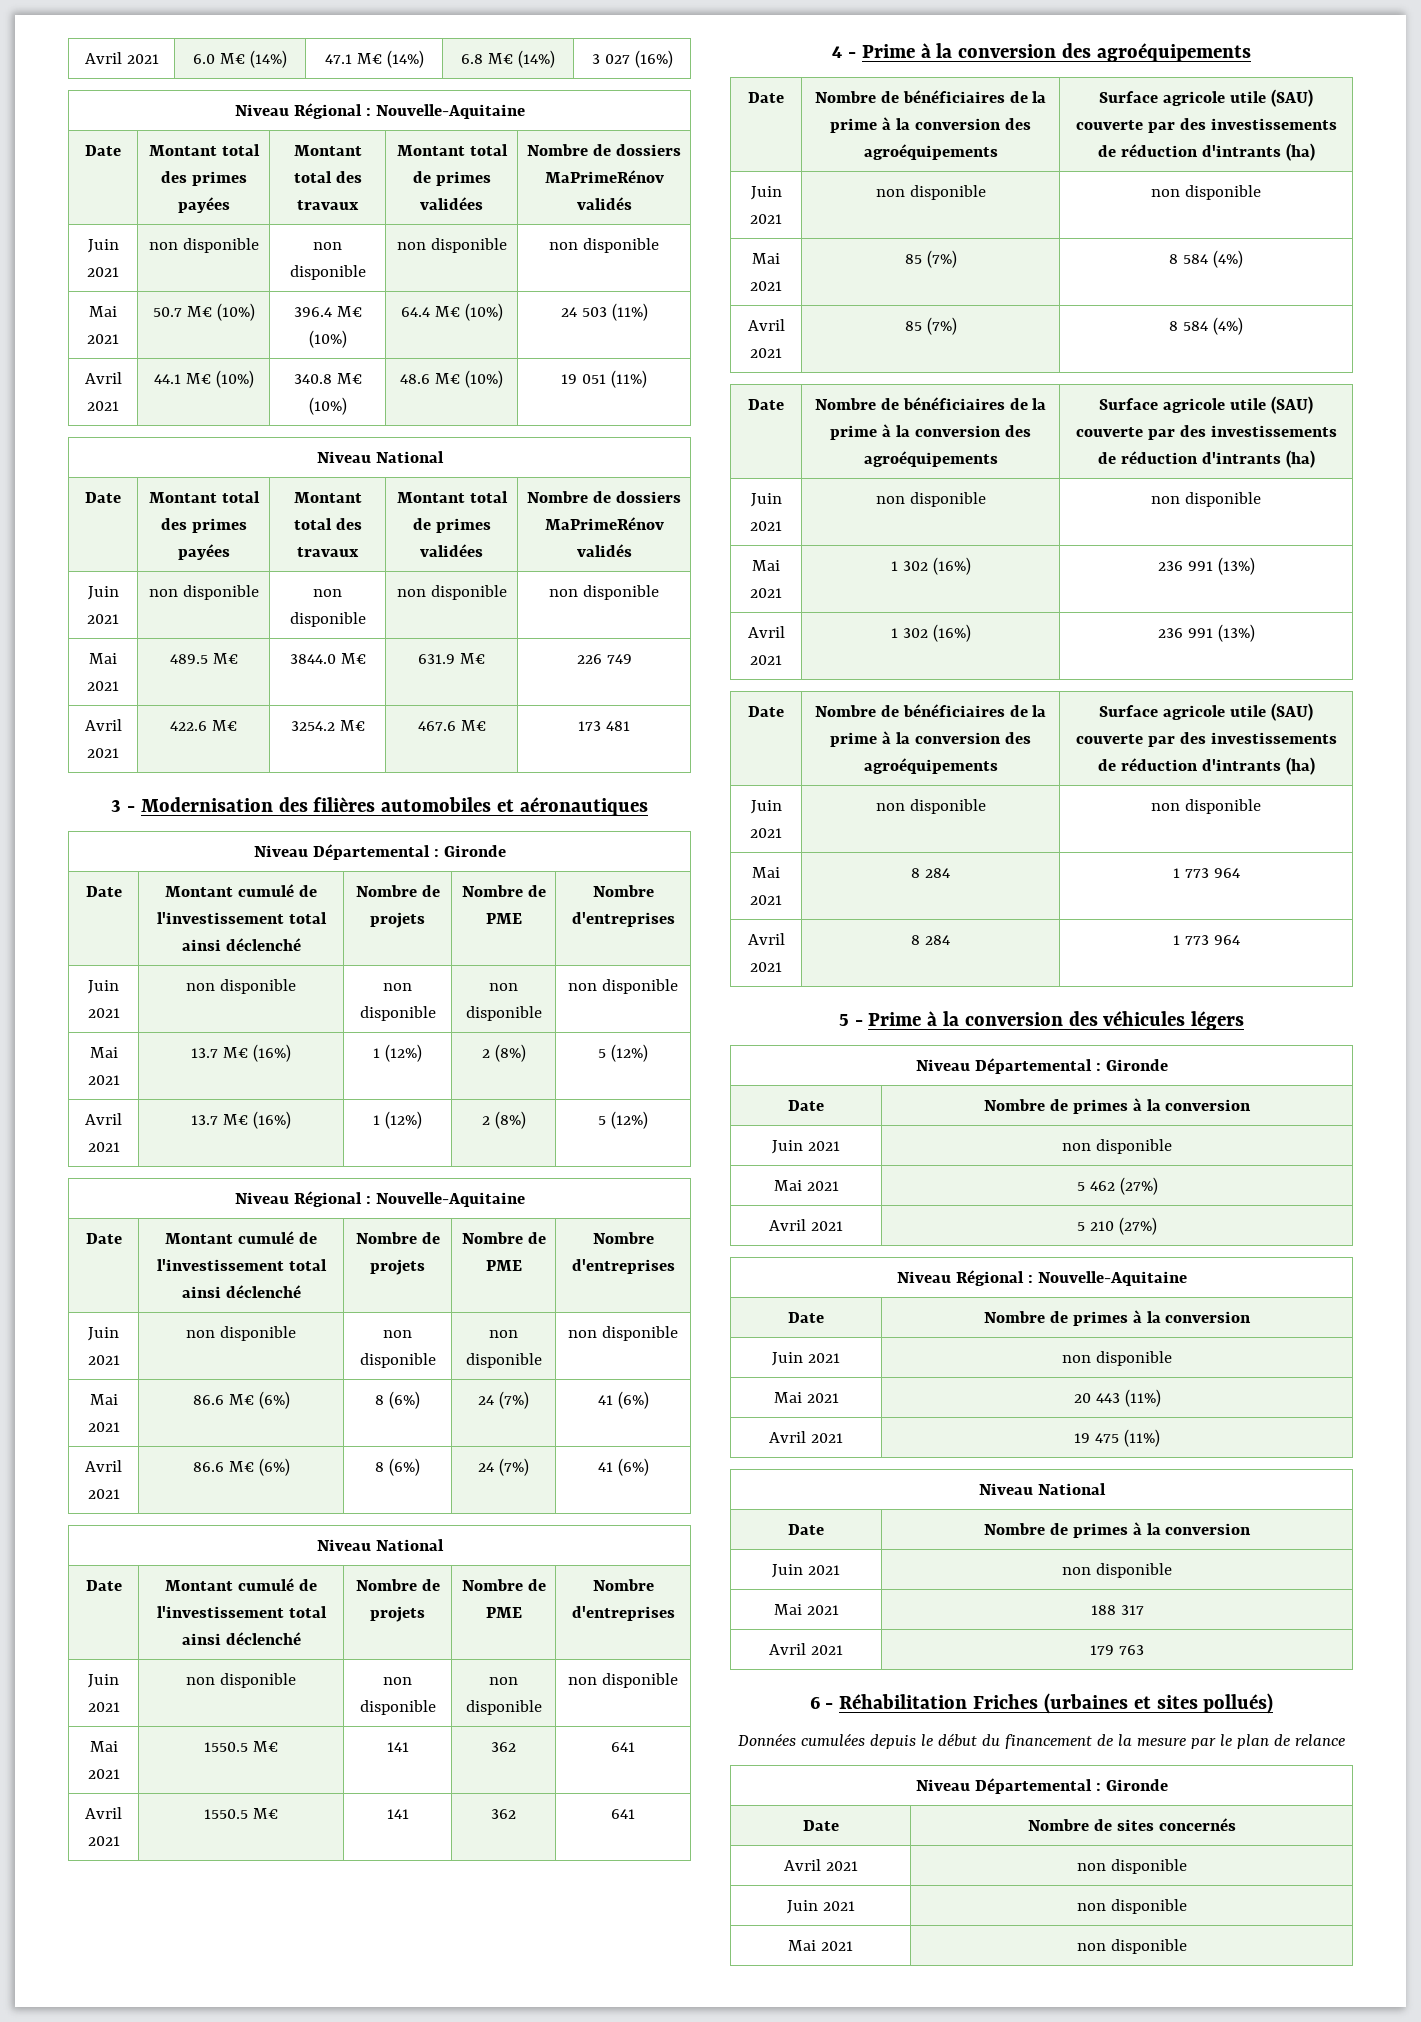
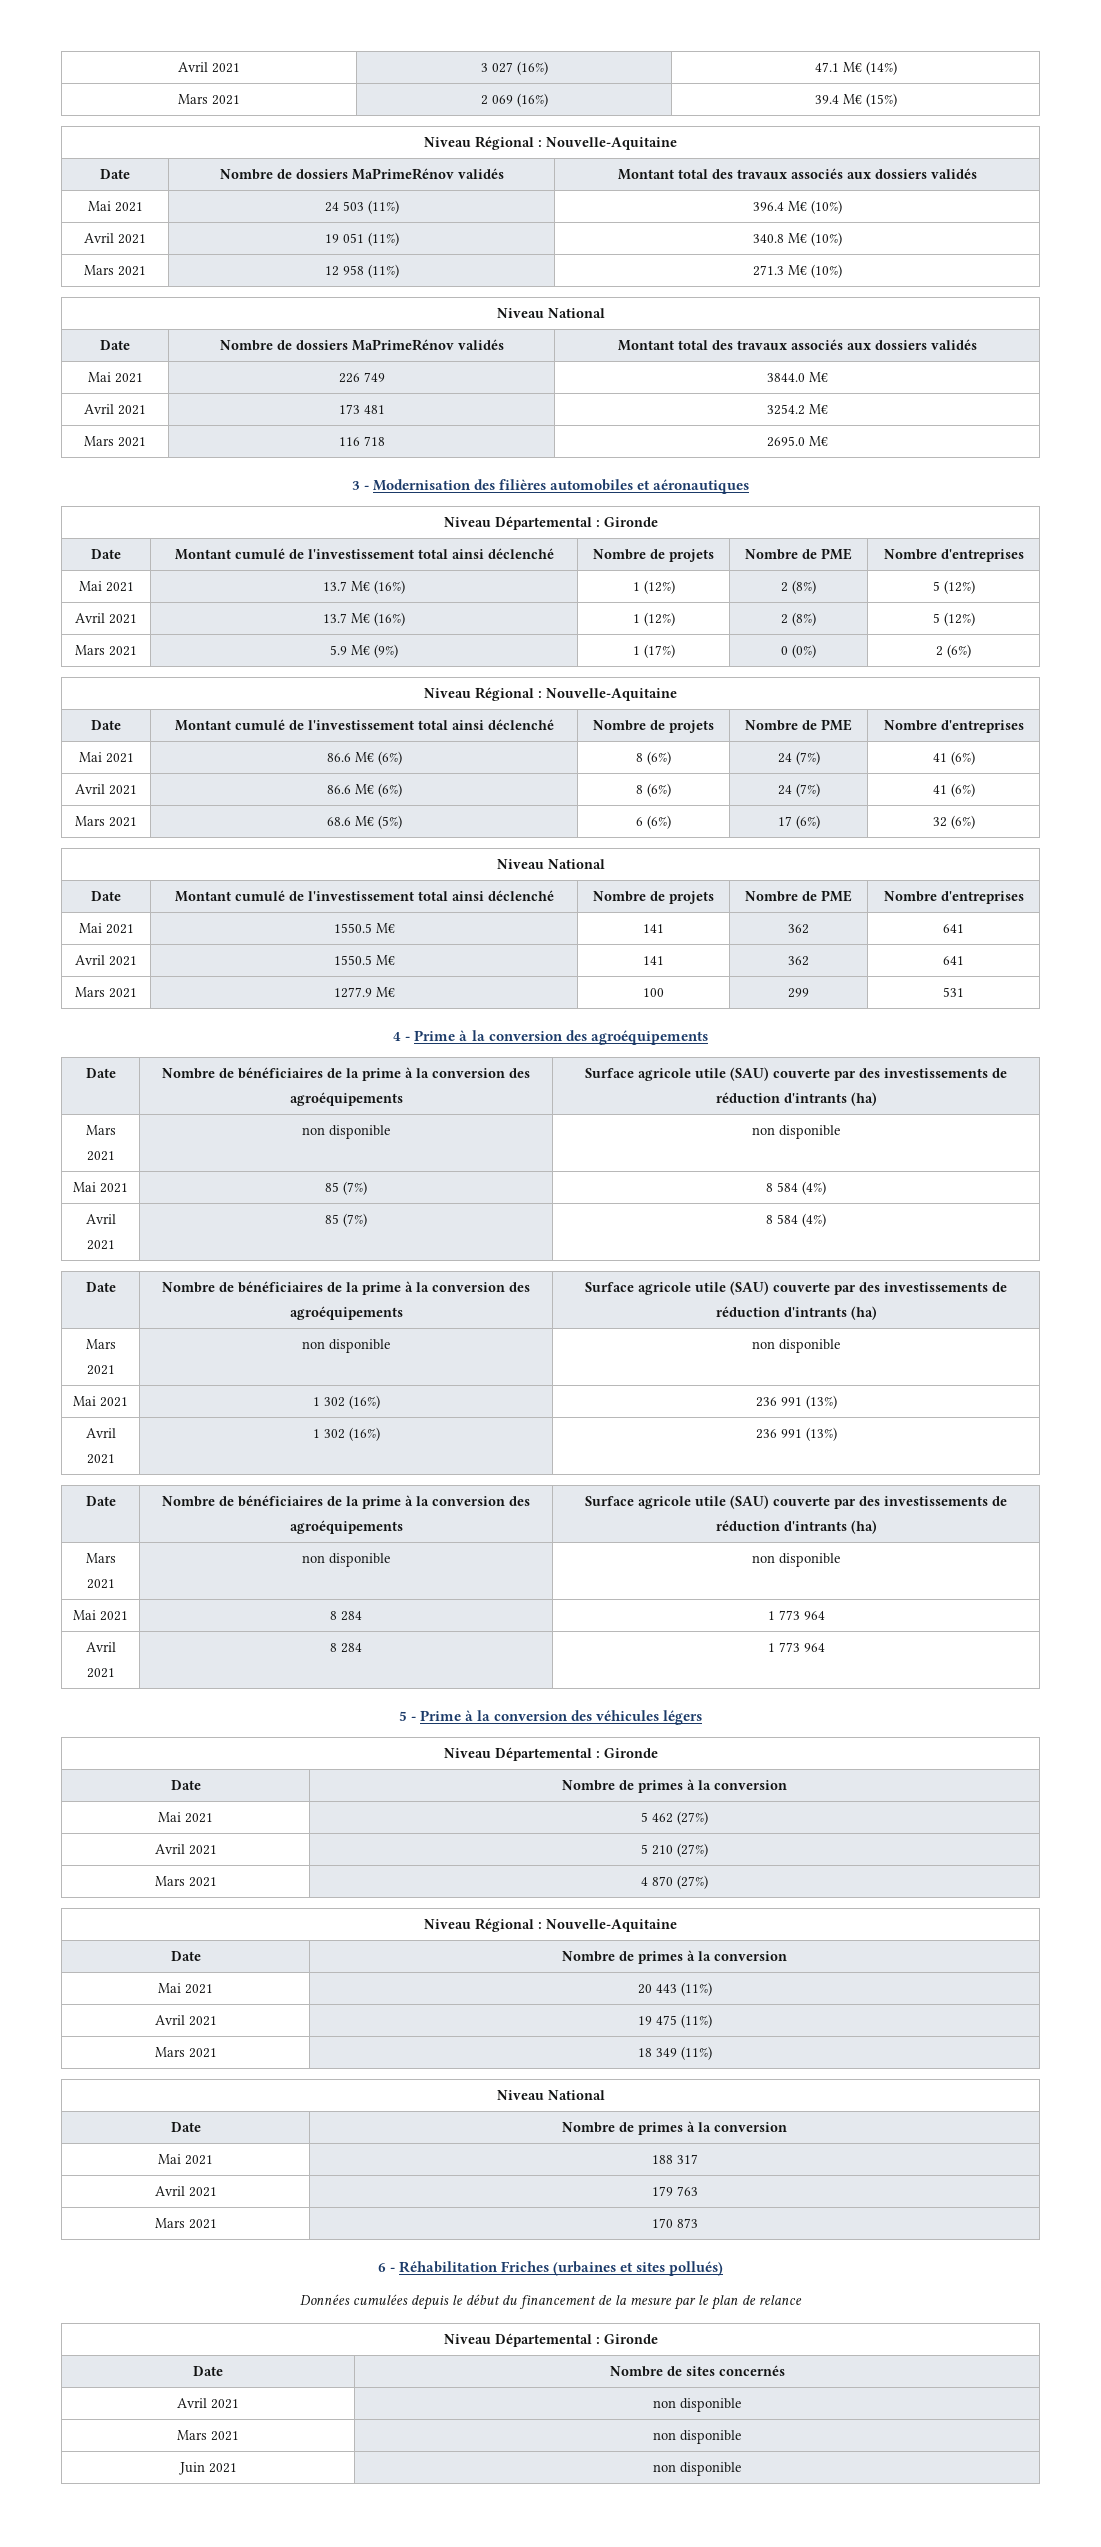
[84,52,159,64] [193,50,287,68] Avril 2021 | 6.0 M€ (14%) -> [178,62,240,73] [480,61,548,75] Avril 2021 | 3 027 (16%)
[461,50,555,68] [591,50,673,68] [234,103,525,119] [85,145,121,156] [148,144,260,156] [160,171,247,186] [177,197,230,213] [293,145,362,156] [293,171,362,183] [297,200,359,210] [396,144,508,156] [412,171,491,186] [420,197,483,210] [527,144,681,156] [544,170,664,183] [576,197,632,210] [87,239,119,253] [87,267,119,277] [148,238,259,253] [313,242,342,250] [289,265,366,280] [396,238,507,253] [549,238,659,253] [89,306,117,317] [87,334,119,344] [152,303,255,321] [293,306,362,317] [308,330,347,348] [400,303,503,321] [560,303,648,321] [84,372,122,384] [87,401,119,411] [153,370,254,388] [293,373,362,384] [308,397,347,415] [400,370,503,388] [561,370,647,388] [316,451,444,463] [85,492,121,503] [148,491,260,503] [160,518,247,533] [177,544,230,560] [293,492,362,503] [293,518,362,530] [297,547,359,557] [396,491,508,503] [412,518,491,533] [420,544,483,557] [527,491,681,503] [544,517,664,530] [576,544,632,557] [87,586,119,600] [87,614,119,624] [148,585,259,600] [313,589,342,597] [289,612,366,627] [396,585,507,600] [549,585,659,600] [89,653,117,664] [87,681,119,691] [169,653,238,664] | 6.8 M€ (14%) | 3 027 (16%) // Niveau Régional : Nouvelle-Aquitaine // Date | Montant total des primes payées | Montant total des travaux | Montant total de primes validées | Nombre de dossiers MaPrimeRénov validés // Juin 2021 | non disponible | non disponible | non disponible | non disponible // Mai 2021 | 50.7 M€ (10%) | 396.4 M€ (10%) | 64.4 M€ (10%) | 24 503 (11%) // Avril 2021 | 44.1 M€ (10%) | 340.8 M€ (10%) | 48.6 M€ (10%) | 19 051 (11%) // Niveau National // Date | Montant total des primes payées | Montant total des travaux | Montant total de primes validées | Nombre de dossiers MaPrimeRénov validés // Juin 2021 | non disponible | non disponible | non disponible | non disponible // Mai 2021 | 489.5 M€ -> [178,94,240,105] [480,93,548,107] [814,93,897,107] [424,136,677,150] [100,169,130,179] [219,168,504,180] [617,168,977,180] [87,201,143,212] [324,200,399,214] [752,200,842,214] [84,233,146,244] [324,232,399,246] [752,232,842,246] [84,265,146,276] [324,264,399,278] [752,264,842,278] [496,308,605,318] [100,340,130,350] [219,339,504,351] [617,339,977,351] [87,372,143,383] [338,372,385,383] // Mars 2021 | 2 069 (16%) | 39.4 M€ (15%) // Niveau Régional : Nouvelle-Aquitaine // Date | Nombre de dossiers MaPrimeRénov validés | Montant total des travaux associés aux dossiers validés // Mai 2021 | 24 503 (11%) | 396.4 M€ (10%) // Avril 2021 | 19 051 (11%) | 340.8 M€ (10%) // Mars 2021 | 12 958 (11%) | 271.3 M€ (10%) // Niveau National // Date | Nombre de dossiers MaPrimeRénov validés | Montant total des travaux associés aux dossiers validés // Mai 2021 | 226 749
[418,653,485,664] [576,654,632,664] [84,719,122,731] [87,748,119,758] [170,720,237,731] | 631.9 M€ | 226 749 // Avril 2021 | 422.6 M€ -> [84,404,146,415] [338,404,385,414] // Avril 2021 | 173 481
[417,720,486,731] [578,721,630,731] | 467.6 M€ | 173 481 -> [84,436,146,447] [338,436,385,446] [766,436,828,447] // Mars 2021 | 116 718 | 2695.0 M€
[88,980,119,994] [87,1008,120,1018] [186,979,296,994] [383,983,412,991] [359,1006,436,1021] [489,983,518,991] [465,1006,542,1021] [568,979,678,994] // Juin 2021 | non disponible | non disponible | non disponible | non disponible -> (1024, 555) none
(648, 1120) none -> [75,645,137,656] [329,644,398,658] [632,644,675,658] [781,644,816,658] [936,644,971,658] // Mars 2021 | 5.9 M€ (9%) | 1 (17%) | 0 (0%) | 2 (6%)
[88,1327,119,1341] [87,1355,120,1365] [186,1326,296,1341] [383,1330,412,1338] [359,1353,436,1368] [489,1330,518,1338] [465,1353,542,1368] [568,1326,678,1341] // Juin 2021 | non disponible | non disponible | non disponible | non disponible -> (1024, 726) none
(649, 1467) none -> [75,816,137,827] [326,815,402,829] [636,815,671,829] [777,815,820,829] [932,815,975,829] // Mars 2021 | 68.6 M€ (5%) | 6 (6%) | 17 (6%) | 32 (6%)
[88,1674,119,1688] [87,1702,120,1712] [186,1673,296,1688] [383,1677,412,1685] [359,1700,436,1715] [489,1677,518,1685] [465,1700,542,1715] [568,1673,678,1688] // Juin 2021 | non disponible | non disponible | non disponible | non disponible -> (1024, 897) none
(635, 1814) none -> [75,987,137,998] [333,987,395,998] [643,988,664,997] [788,988,809,998] [943,987,964,997] // Mars 2021 | 1277.9 M€ | 100 | 299 | 531
[750,186,782,200] Juin -> [85,1125,116,1135] Mars
[750,493,782,507] Juin -> [85,1339,116,1349] Mars
[750,800,782,814] Juin -> [85,1553,116,1563] Mars
[772,1140,840,1154] [1062,1139,1172,1154] // Juin 2021 | non disponible -> (787, 1785) none
(1157, 1226) none -> [154,1876,217,1887] [641,1875,708,1889] // Mars 2021 | 4 870 (27%)
[772,1352,840,1366] [1062,1351,1172,1366] // Juin 2021 | non disponible -> (787, 1956) none
(1160, 1438) none -> [154,2047,217,2058] [637,2046,712,2060] // Mars 2021 | 18 349 (11%)
[772,1564,840,1578] [1062,1563,1172,1578] // Juin 2021 | non disponible -> (787, 2127) none
(1144, 1650) none -> [154,2218,217,2229] [651,2218,698,2228] // Mars 2021 | 170 873
[786,1900,855,1914] [1076,1899,1187,1914] [788,1940,853,1951] [1076,1939,1187,1954] // Juin 2021 | non disponible // Mai 2021 | non disponible -> [177,2430,239,2441] [653,2430,741,2444] [178,2462,237,2475] [653,2462,741,2476] // Mars 2021 | non disponible // Juin 2021 | non disponible

